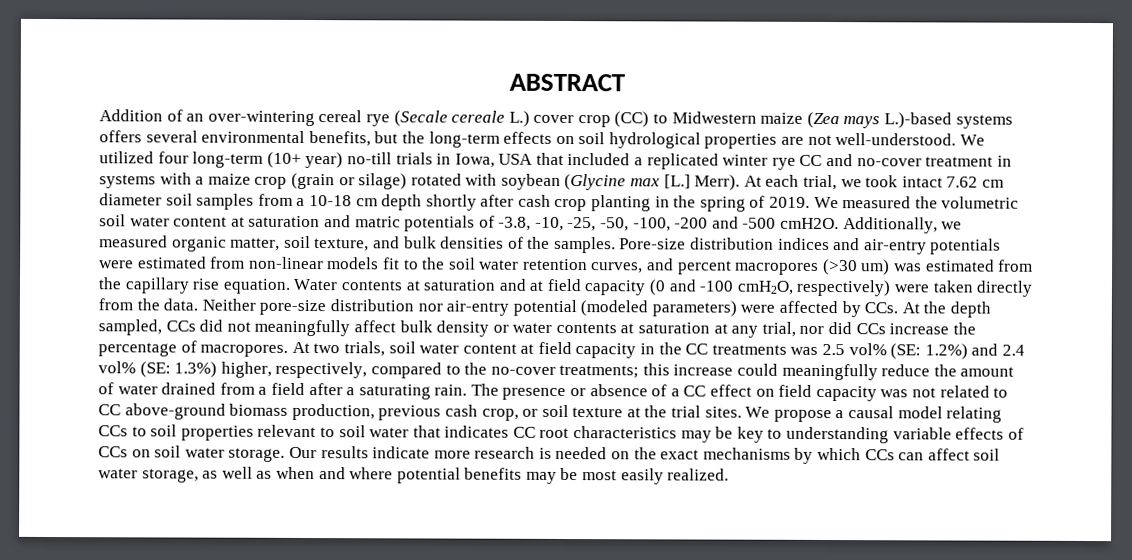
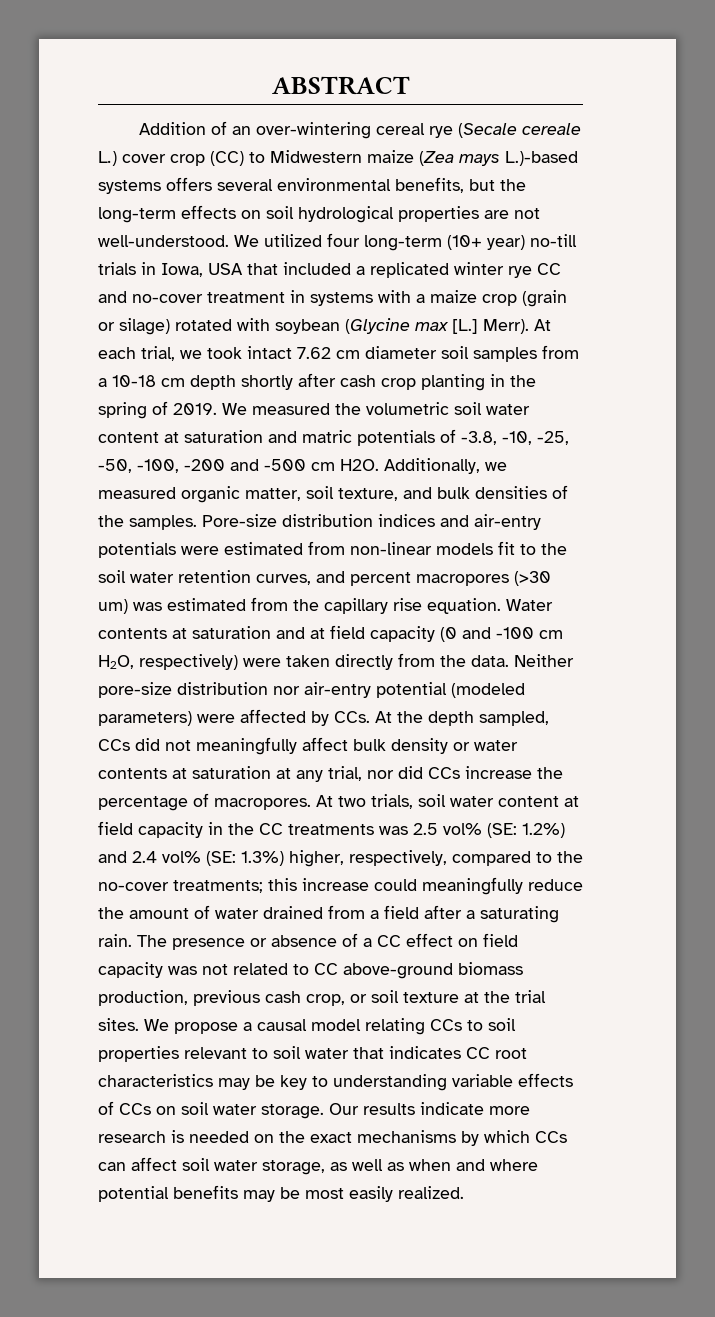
[780,217,840,230] cmH2O. -> [311,459,379,471] cm H2O.
[736,280,793,295] cmH2O, -> [539,630,563,639] [98,655,134,669] cm H2O,

